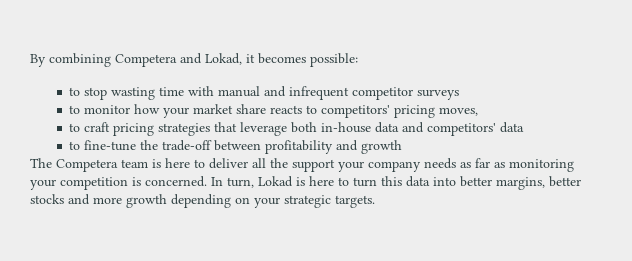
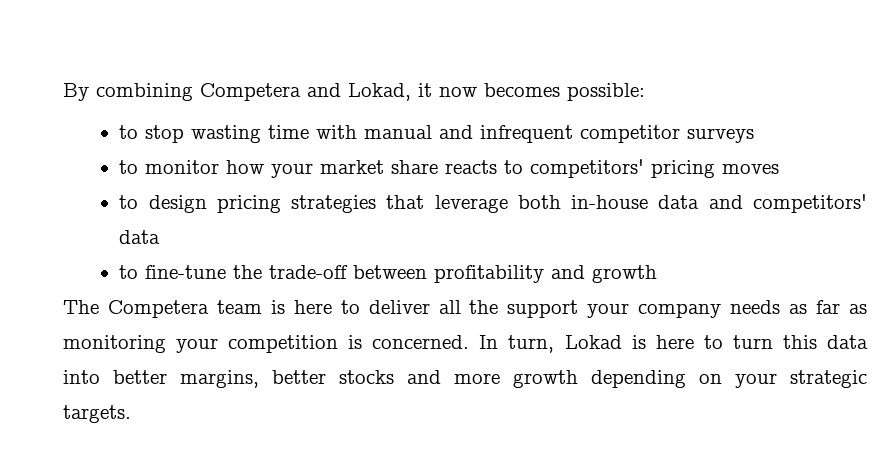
(255, 58) none -> [439,87,477,97] now
[439,107,479,116] [69,122,111,132] moves, // to craft -> [722,164,780,174] [119,195,207,213] moves // to design

